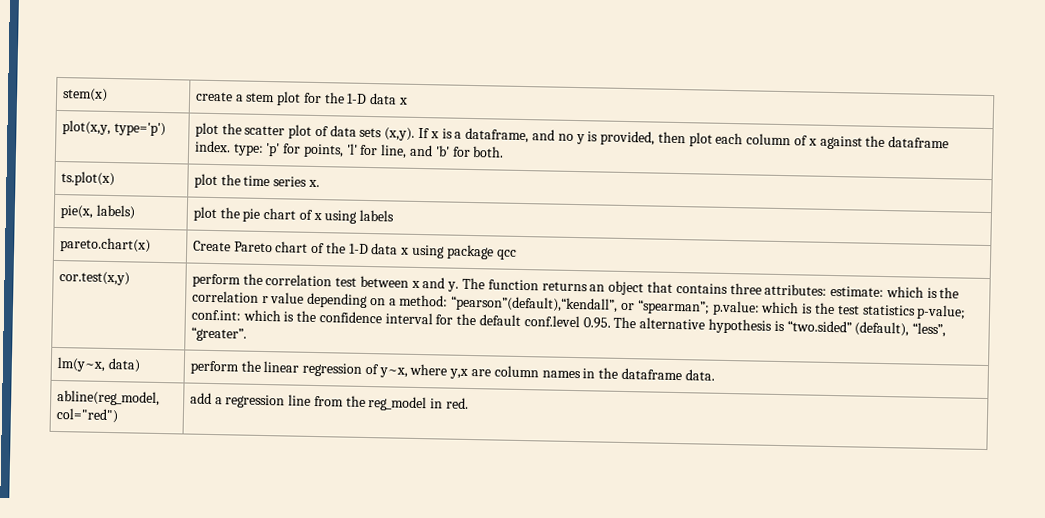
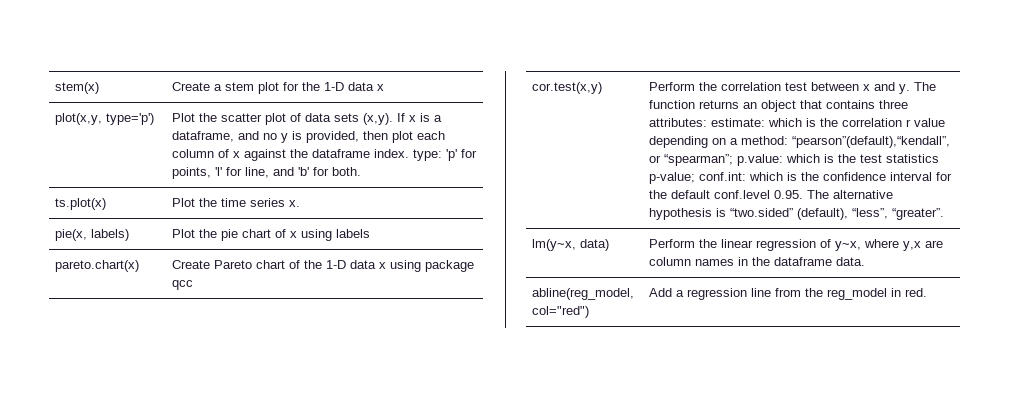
[195,91,233,102] create -> [171,82,210,91] Create
[194,122,219,138] plot -> [171,113,195,122] Plot
[193,173,218,189] plot -> [171,198,195,207] Plot
[192,206,217,222] plot -> [171,229,195,238] Plot
[191,273,241,288] perform -> [648,82,695,91] Perform
[189,360,239,375] perform -> [648,239,695,248] Perform
[189,392,212,404] add -> [648,288,672,297] Add

